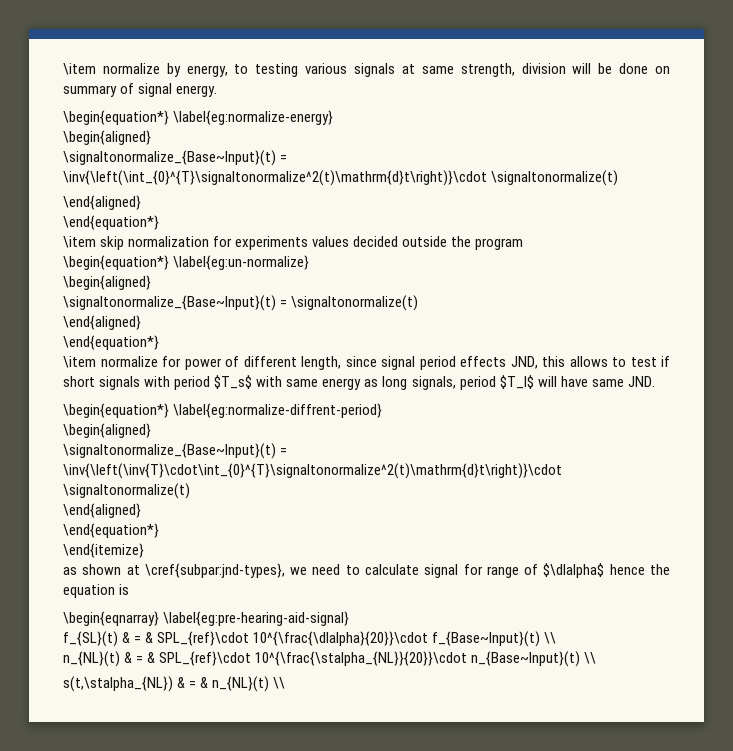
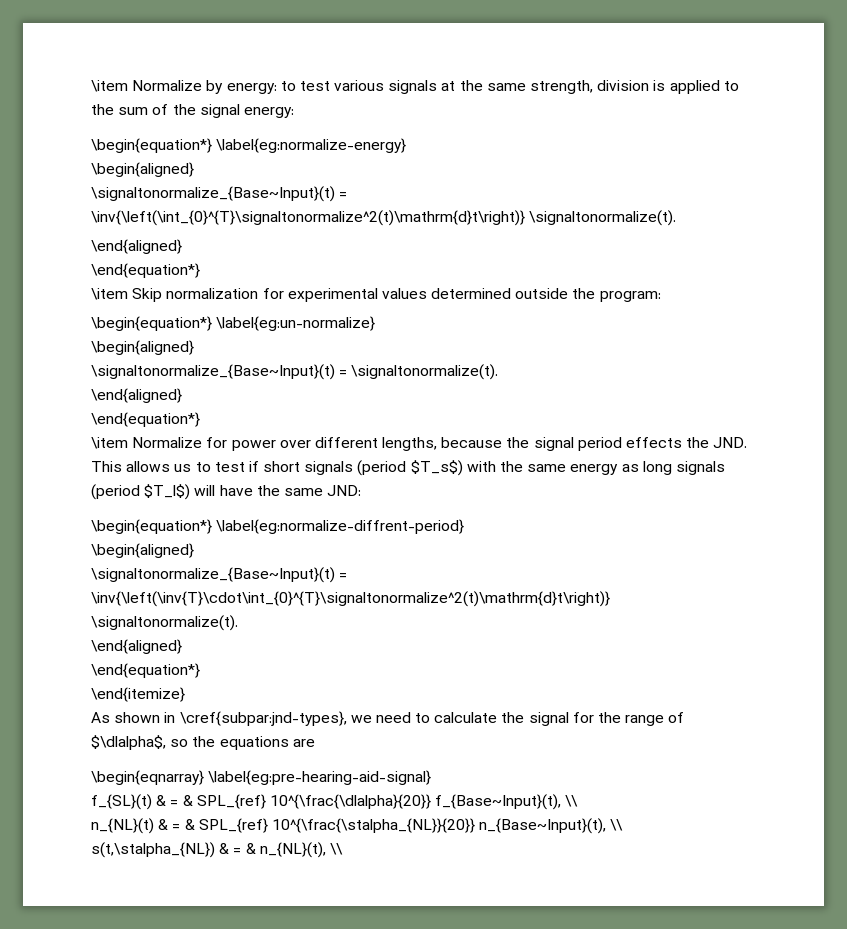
[63,63,299,77] \item normalize by energy, to testing -> [91,80,330,94] \item Normalize by energy: to test
(415, 69) none -> [459,80,483,91] the
[572,63,671,74] [63,83,218,97] will be done on summary of signal energy. -> [653,80,739,94] [91,104,294,118] is applied to the sum of the signal energy:
[63,170,619,186] [63,195,141,210] [63,215,159,230] [63,236,125,250] \inv{\left(\int_{0}^{T}\signaltonormalize^2(t)\mathrm{d}t\right)}\cdot \signaltonormalize(t) // \end{aligned} // \end{equation*} // \item skip -> [91,210,677,226] [91,239,182,254] [91,263,200,278] [91,288,163,302] \inv{\left(\int_{0}^{T}\signaltonormalize^2(t)\mathrm{d}t\right)} \signaltonormalize(t). // \end{aligned} // \end{equation*} // \item Skip
[235,236,399,250] experiments values decided -> [287,288,512,302] experimental values determined
[475,238,524,250] program -> [599,291,661,302] program:
[291,295,419,311] [63,315,141,330] [63,335,159,350] [63,356,158,368] \signaltonormalize(t) // \end{aligned} // \end{equation*} // \item normalize -> [351,364,499,380] [91,388,182,403] [91,412,200,427] [91,437,203,449] \signaltonormalize(t). // \end{aligned} // \end{equation*} // \item Normalize
[225,356,608,370] of different length, since signal period effects JND, this allows -> [279,437,748,451] [91,461,192,472] over different lengths, because the signal period effects the JND. This allows us
[144,375,655,390] with period $T_s$ with same energy as long signals, period $T_l$ will have same JND. -> [357,460,725,476] [91,484,362,500] (period $T_s$) with the same energy as long signals (period $T_l$) will have the same JND:
[63,463,562,479] [63,483,190,499] \inv{\left(\inv{T}\cdot\int_{0}^{T}\signaltonormalize^2(t)\mathrm{d}t\right)}\cdot \signaltonormalize(t) -> [91,591,610,607] [91,615,238,631] \inv{\left(\inv{T}\cdot\int_{0}^{T}\signaltonormalize^2(t)\mathrm{d}t\right)} \signaltonormalize(t).
[63,564,140,575] as shown at -> [91,712,176,723] As shown in
(419, 569) none -> [501,712,525,723] the
(483, 569) none -> [598,712,622,723] the
[543,563,670,578] [63,584,130,598] $\dlalpha$ hence the equation is -> [91,735,315,750] $\dlalpha$, so the equations are
[157,631,541,647] SPL_{ref}\cdot 10^{\frac{\dlalpha}{20}}\cdot f_{Base~Input}(t) -> [196,794,562,810] SPL_{ref} 10^{\frac{\dlalpha}{20}} f_{Base~Input}(t),
[159,651,581,667] SPL_{ref}\cdot 10^{\frac{\stalpha_{NL}}{20}}\cdot n_{Base~Input}(t) -> [198,818,607,834] SPL_{ref} 10^{\frac{\stalpha_{NL}}{20}} n_{Base~Input}(t),
[212,676,270,692] n_{NL}(t) -> [259,842,326,858] n_{NL}(t),

